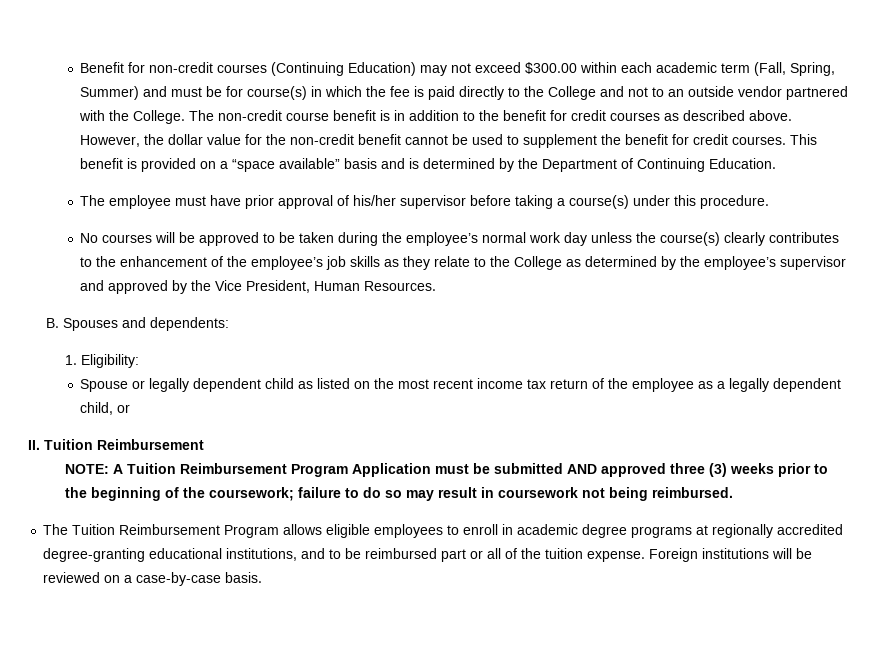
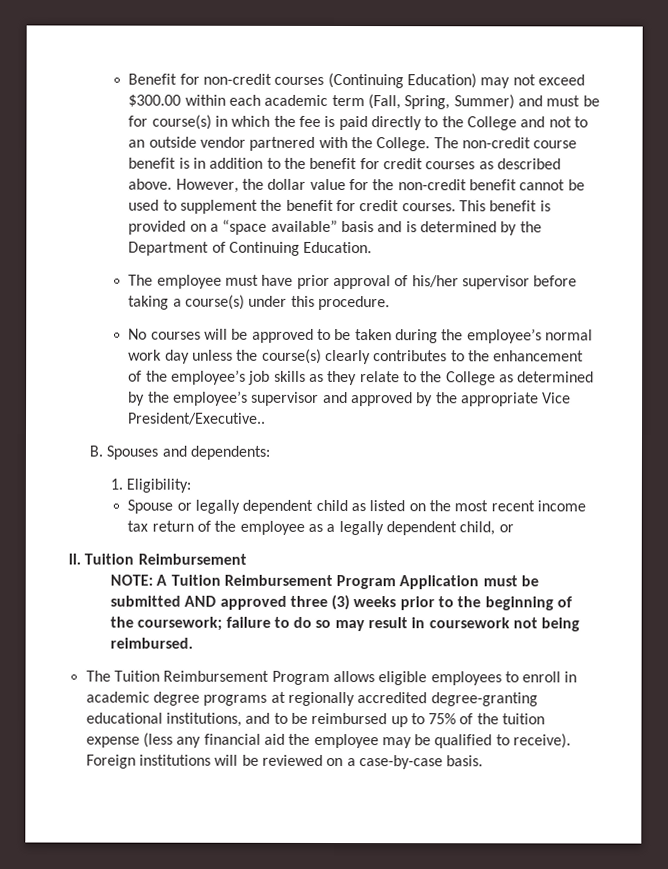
[215,280,437,293] Vice President, Human Resources. -> [461,392,572,407] [128,412,267,425] appropriate Vice President/Executive..
[441,548,646,562] part or all of the tuition expense. -> [390,713,546,728] [85,732,572,749] up to 75% of the tuition expense (less any financial aid the employee may be qualified to receive).

